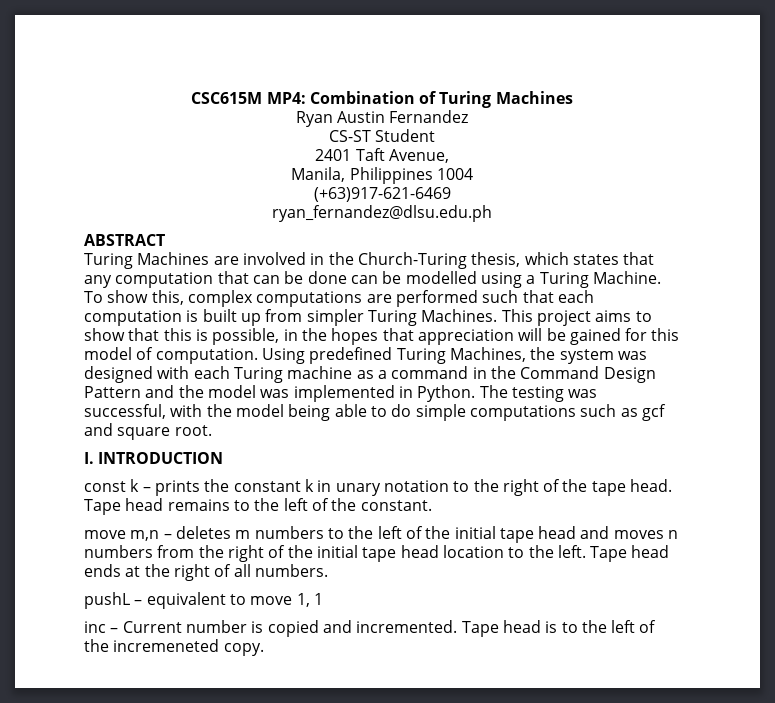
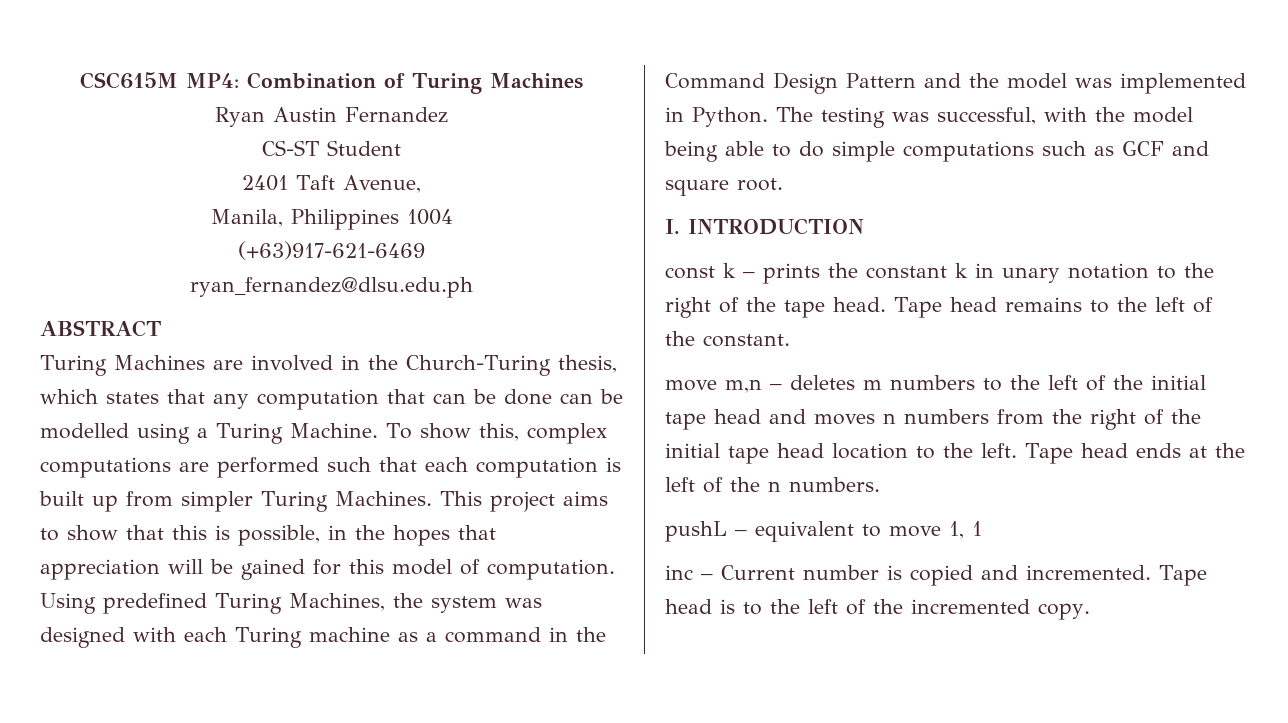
[641,404,666,421] gcf -> [1122,141,1164,156] GCF
[173,564,251,581] right of all -> [665,477,781,493] left of the n
[113,639,220,652] incremeneted -> [911,599,1030,614] incremented

